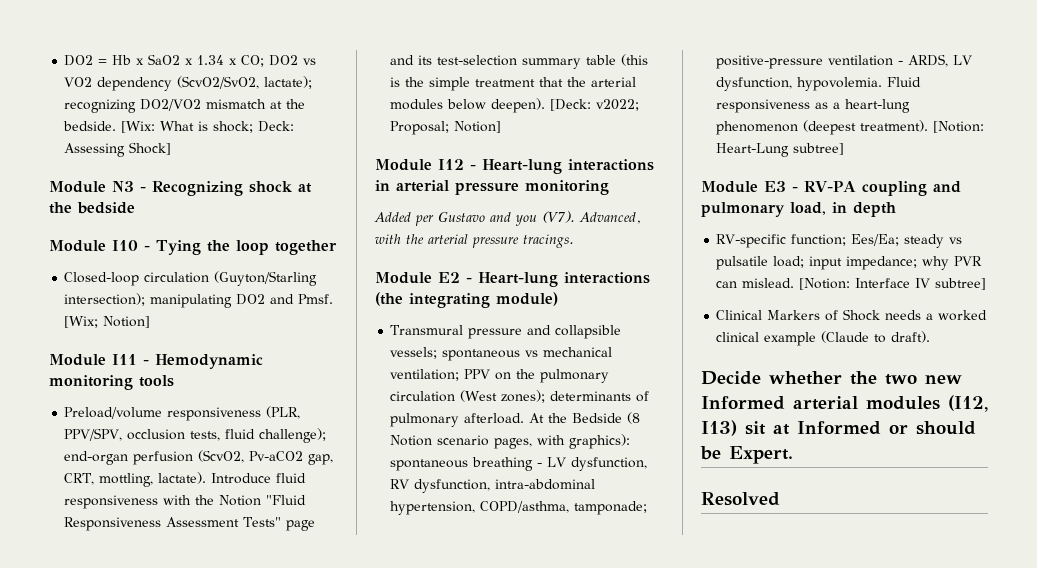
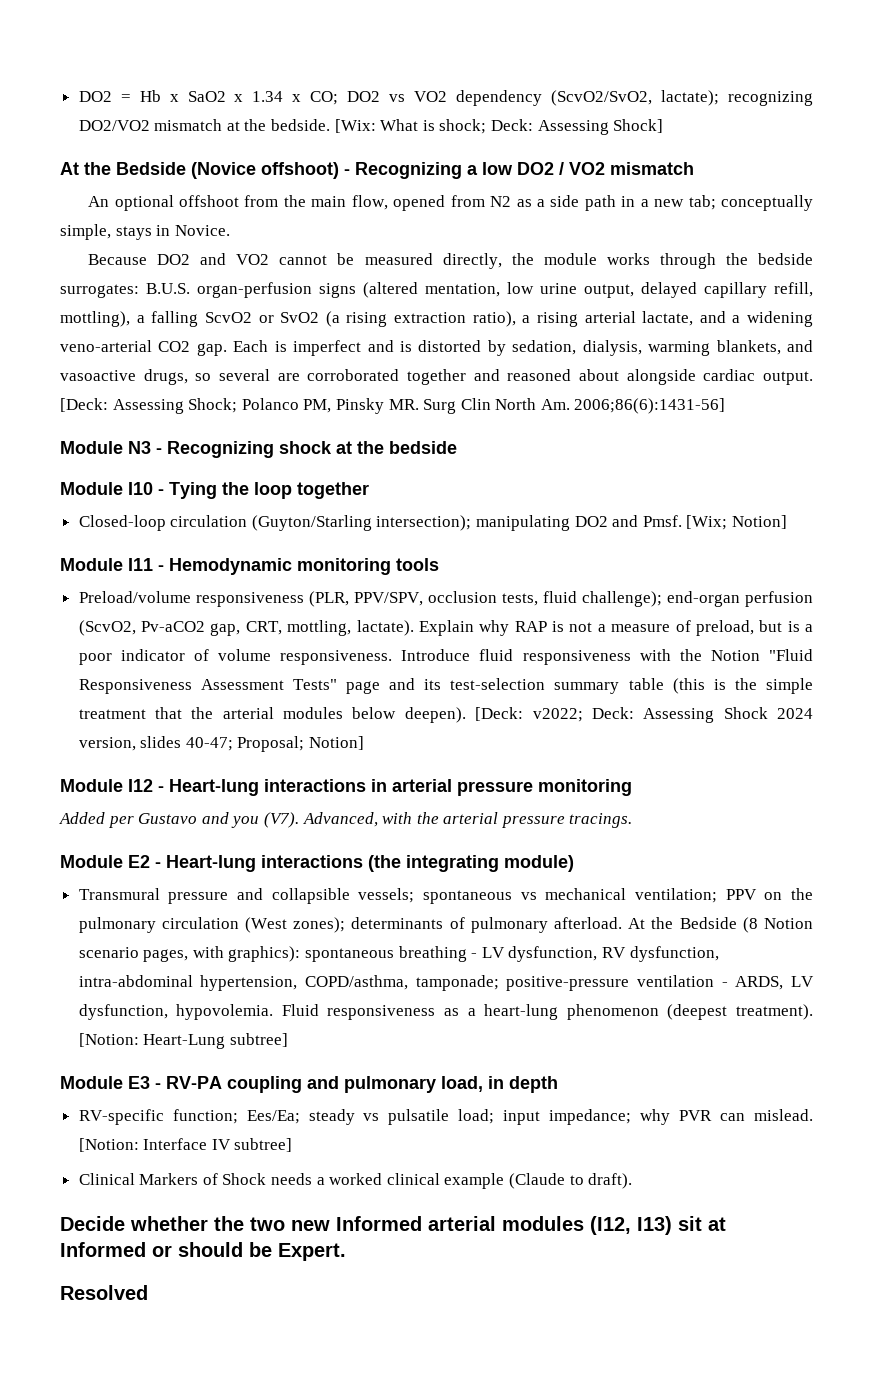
(172, 148) none -> [60,162,694,179] [88,195,813,211] [60,224,230,240] [88,253,813,269] [60,282,813,298] [60,311,813,327] [60,340,814,356] [60,369,813,385] [60,398,726,414] // At the Bedside (Novice offshoot) - Recognizing a low DO2 / VO2 mismatch // An optional offshoot from the main flow, opened from N2 as a side path in a new tab; conceptually simple, stays in Novice. // Because DO2 and VO2 cannot be measured directly, the module works through the bedside surrogates: B.U.S. organ-perfusion signs (altered mentation, low urine output, delayed capillary refill, mottling), a falling ScvO2 or SvO2 (a rising extraction ratio), a rising arterial lactate, and a widening veno-arterial CO2 gap. Each is imperfect and is distorted by sedation, dialysis, warming blankets, and vasoactive drugs, so several are corroborated together and reasoned about alongside cardiac output. [Deck: Assessing Shock; Polanco PM, Pinsky MR. Surg Clin North Am. 2006;86(6):1431-56]
(207, 478) none -> [418,620,814,636] [78,649,393,665] Explain why RAP is not a measure of preload, but is a poor indicator of volume responsiveness.
(640, 105) none -> [591,707,814,723] [78,736,233,751] Deck: Assessing Shock 2024 version, slides 40-47;

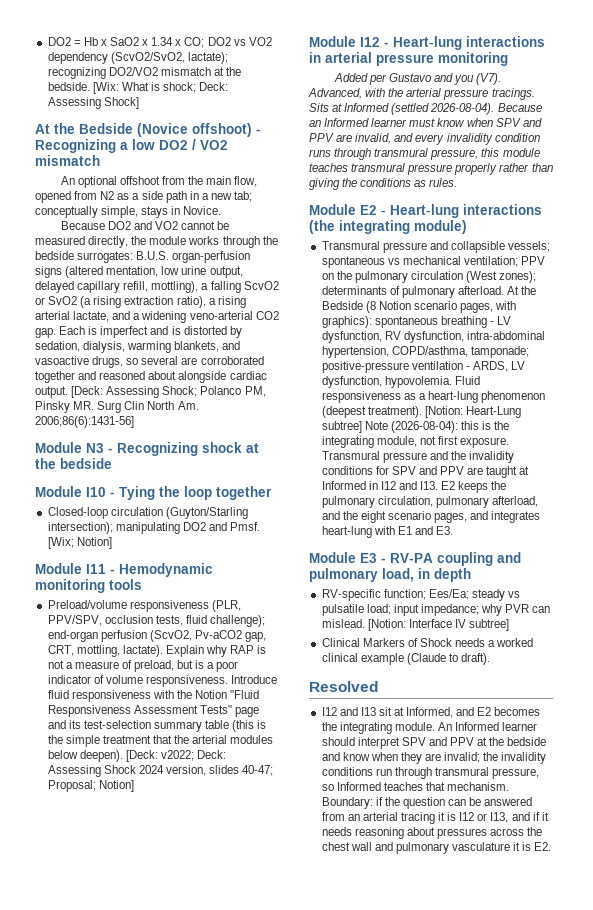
(633, 820) none -> [309,103,542,115] [309,118,542,127] [309,133,540,145] [309,148,540,160] [309,163,553,175] [309,178,458,190] Sits at Informed (settled 2026-08-04). Because an Informed learner must know when SPV and PPV are invalid, and every invalidity condition runs through transmural pressure, this module teaches transmural pressure properly rather than giving the conditions as rules.
(288, 1040) none -> [364,421,510,433] [321,436,510,448] [321,451,515,463] [321,466,530,478] [321,481,507,493] [321,496,538,508] [321,511,541,523] [321,526,454,538] Note (2026-08-04): this is the integrating module, not first exposure. Transmural pressure and the invalidity conditions for SPV and PPV are taught at Informed in I12 and I13. E2 keeps the pulmonary circulation, pulmonary afterload, and the eight scenario pages, and integrates heart-lung with E1 and E3.
[60,1216,726,1235] [60,1242,346,1261] [60,1285,148,1300] Decide whether the two new Informed arterial modules (I12, I13) sit at Informed or should be Expert. // Resolved -> [309,681,378,692] [321,707,541,718] [321,722,538,734] [321,737,547,749] [321,752,547,764] [321,767,540,779] [321,782,510,791] [321,797,533,809] [321,812,549,824] [321,827,543,839] [321,842,552,854] Resolved // I12 and I13 sit at Informed, and E2 becomes the integrating module. An Informed learner should interpret SPV and PPV at the bedside and know when they are invalid; the invalidity conditions run through transmural pressure, so Informed teaches that mechanism. Boundary: if the question can be answered from an arterial tracing it is I12 or I13, and if it needs reasoning about pressures across the chest wall and pulmonary vasculature it is E2.

